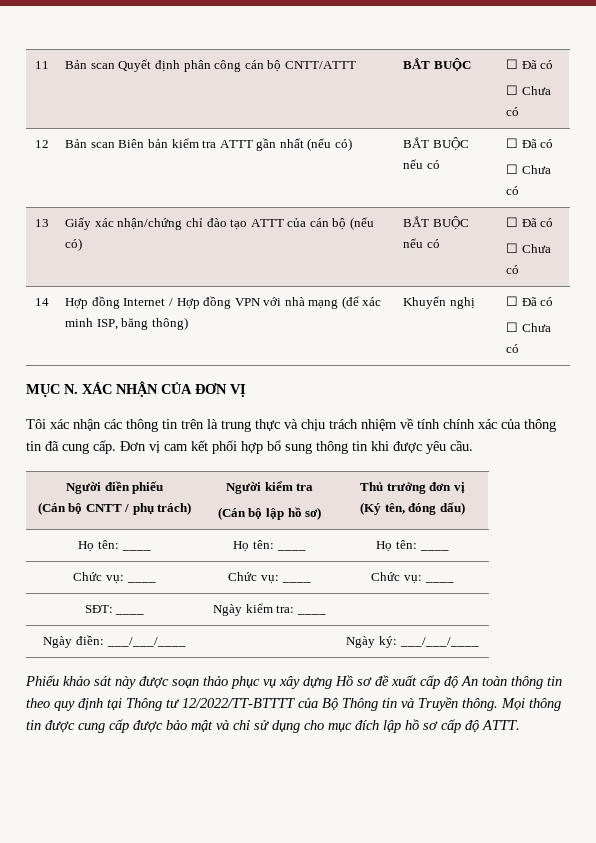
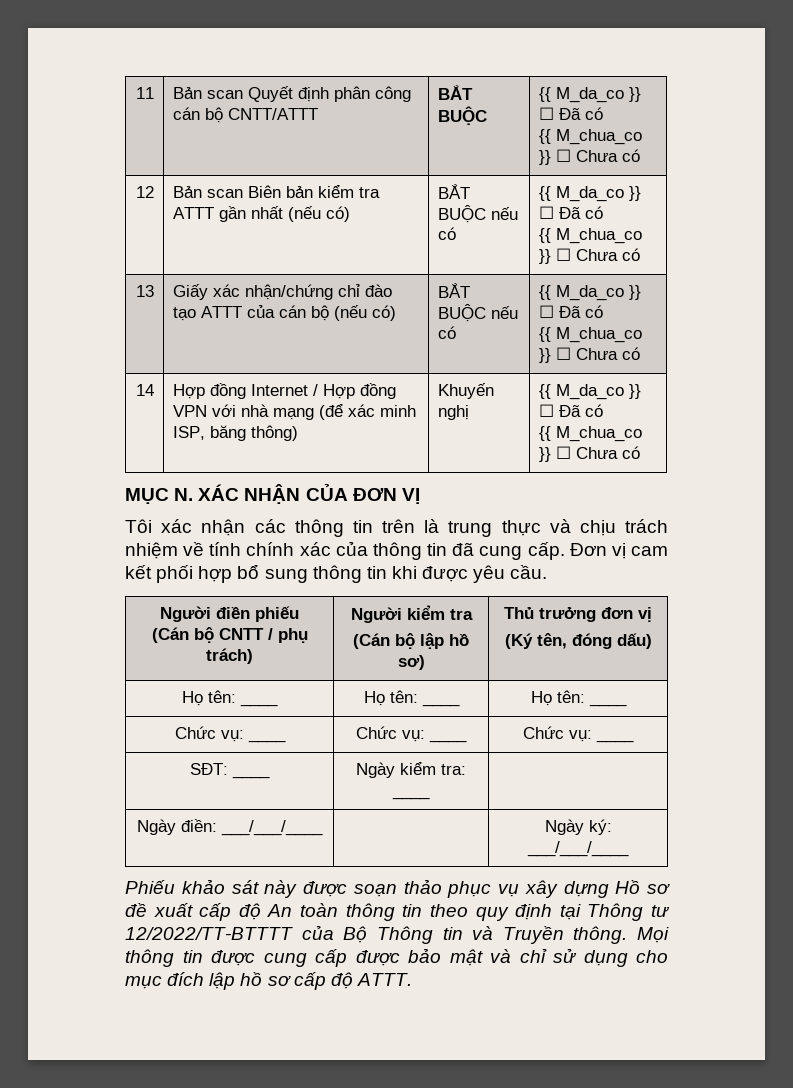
[506,59,554,69] ☐ Đã có // -> [538,87,641,103] [538,107,603,120] [538,129,642,145] [538,150,551,165] {{ M_da_co }} ☐ Đã có // {{ M_chua_co }}
[506,138,554,148] ☐ Đã có // -> [538,186,641,202] [538,206,603,219] [538,228,642,244] [538,249,551,264] {{ M_da_co }} ☐ Đã có // {{ M_chua_co }}
[506,217,554,227] ☐ Đã có // -> [538,285,641,301] [538,305,603,318] [538,327,642,343] [538,348,551,363] {{ M_da_co }} ☐ Đã có // {{ M_chua_co }}
[506,296,554,306] ☐ Đã có // -> [538,384,641,400] [538,404,603,417] [538,426,642,442] [538,447,551,462] {{ M_da_co }} ☐ Đã có // {{ M_chua_co }}

